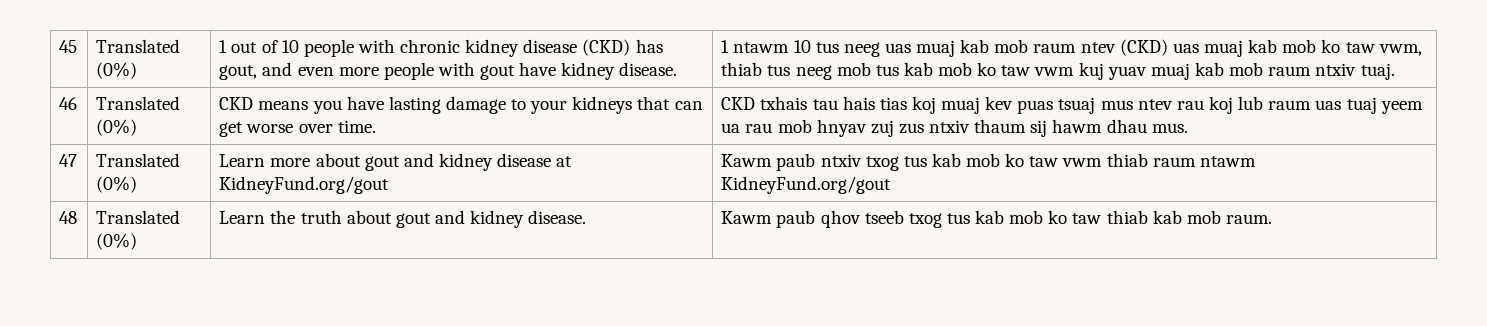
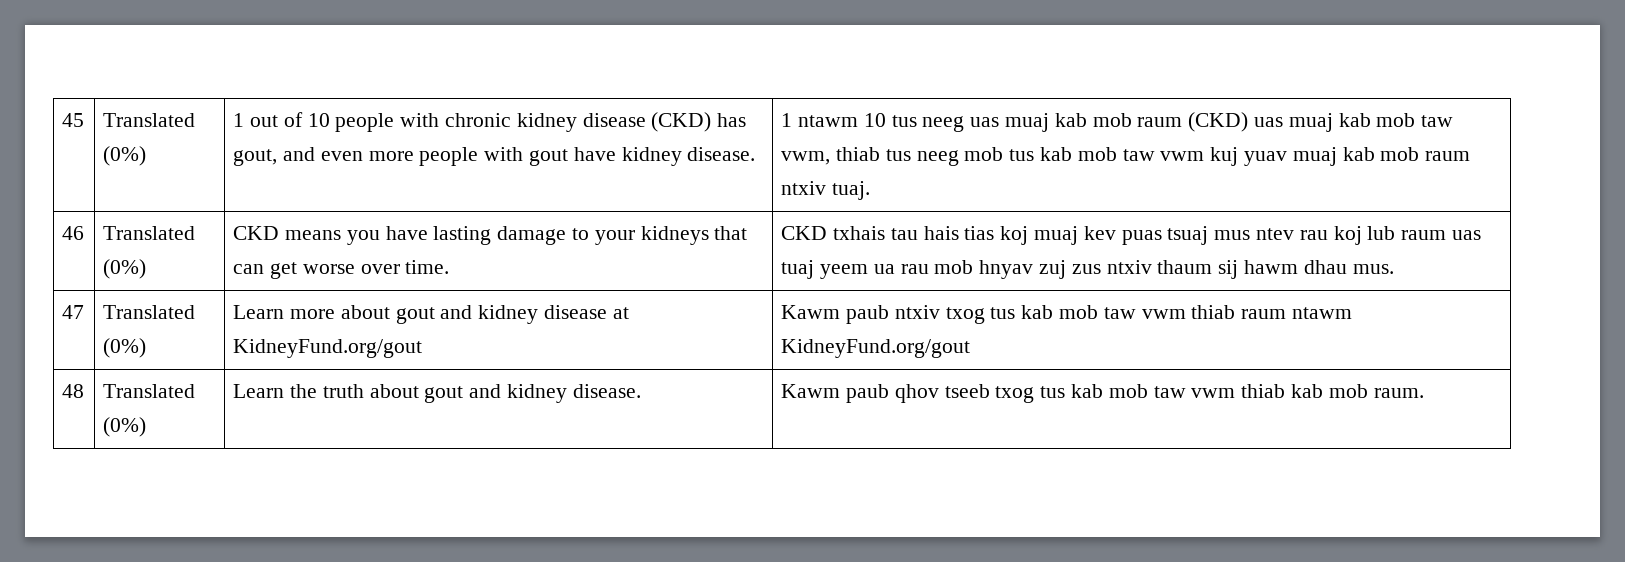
[1080,42,1116,53] ntev -> (1183, 122) none
[1321,39,1341,53] ko -> (1416, 120) none
[977,62,997,76] ko -> (1117, 154) none
[1005,153,1025,167] ko -> (1098, 312) none
[1048,210,1102,224] ko taw -> [1153,386,1236,398] taw vwm

